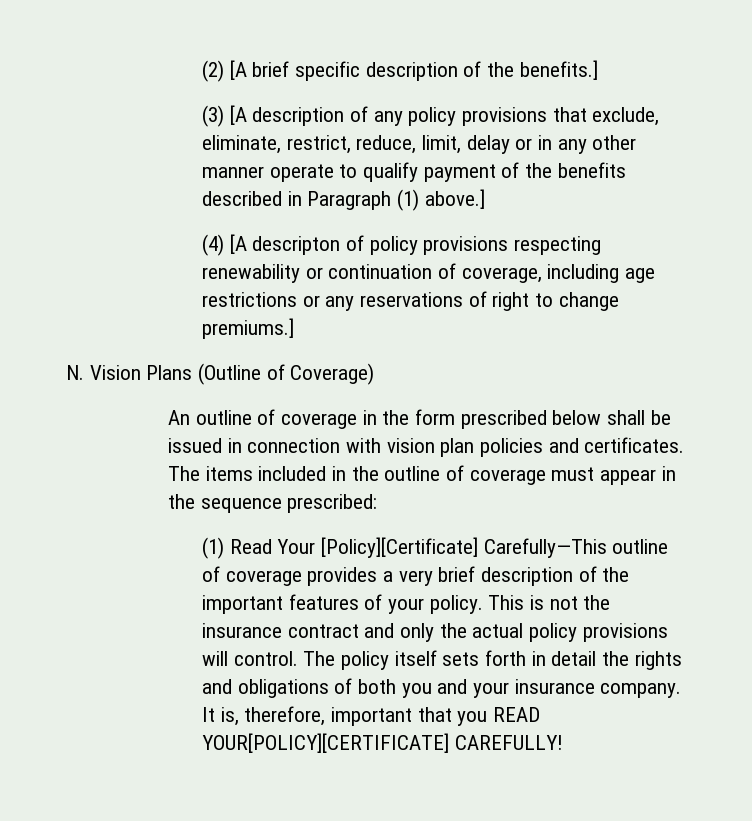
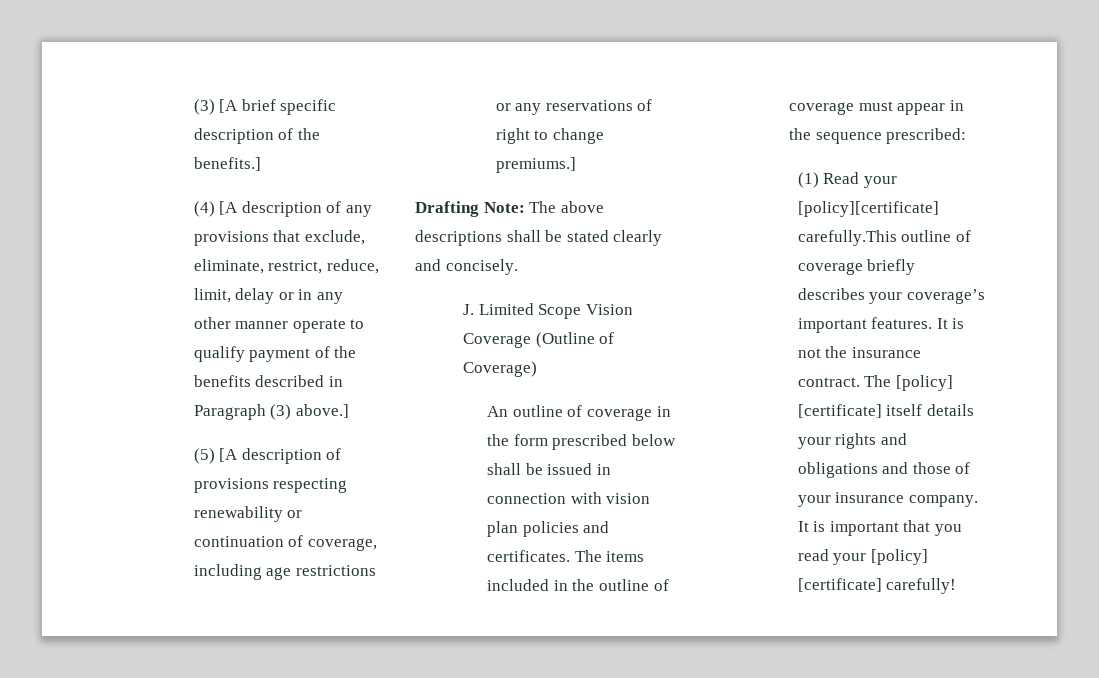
[202,60,225,82] (2) -> [193,99,215,115] (3)
[202,105,225,127] (3) -> [193,201,215,217] (4)
[408,107,457,126] policy -> (373, 211) none
[397,189,420,211] (1) -> [270,404,292,420] (3)
[202,234,418,256] (4) [A descripton of policy -> [193,448,342,464] (5) [A description of
[66,365,193,380] N. Vision Plans -> [415,201,604,217] [415,230,663,246] [415,259,518,275] [463,303,633,319] [463,333,532,348] Drafting Note: The above descriptions shall be stated clearly and concisely. // J. Limited Scope Vision Coverage
[277,537,669,558] [202,566,630,586] [202,594,611,614] [202,623,668,642] [202,650,682,670] [202,678,468,698] Your [Policy][Certificate] Carefully—This outline of coverage provides a very brief description of the important features of your policy. This is not the insurance contract and only the actual policy provisions will control. The policy itself sets forth in detail the rights and obligations of both you and -> [863,176,897,188] [797,201,939,217] [797,230,971,246] [797,259,916,275] [797,288,985,304] [797,317,965,333] [797,346,921,358] [797,375,953,391] [797,404,974,418] [797,433,907,449] [797,462,971,478] your [policy][certificate] carefully.This outline of coverage briefly describes your coverage’s important features. It is not the insurance contract. The [policy] [certificate] itself details your rights and obligations and those of
[220,706,326,726] is, therefore, -> [813,521,826,532] is
[493,707,541,722] [202,733,563,753] READ YOUR[POLICY][CERTIFICATE] CAREFULLY! -> [797,549,928,565] [797,578,957,594] read your [policy] [certificate] carefully!

